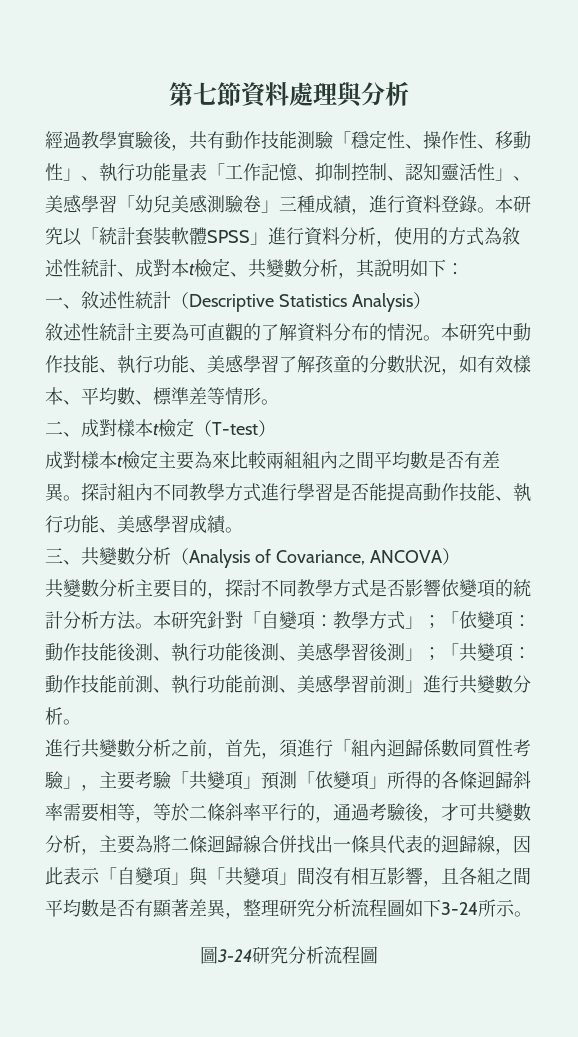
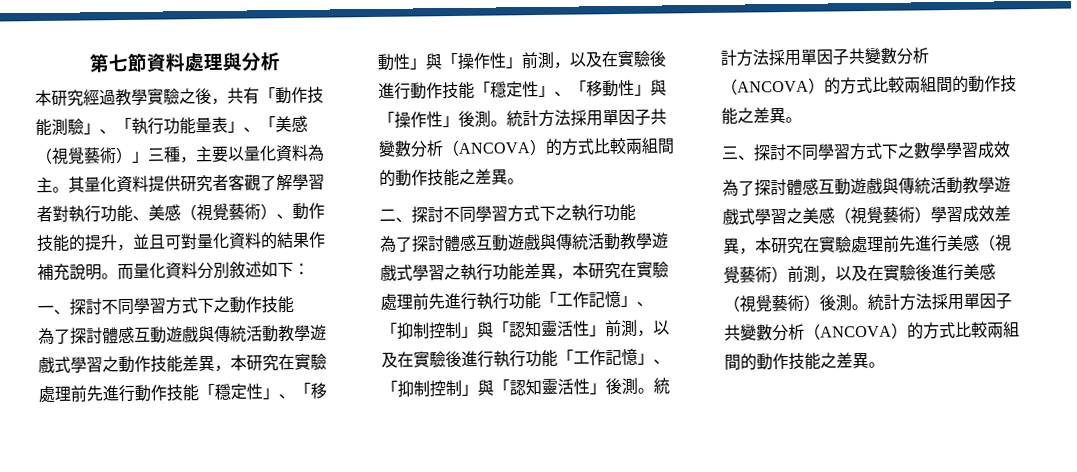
(409, 93) none -> [35,89,84,107] 本研究
(154, 140) none -> [179,88,196,105] 之
(225, 140) none -> [259,87,276,102] 「
[333,130,531,149] [45,163,531,181] [45,195,531,215] [45,227,520,247] [45,258,464,279] [45,291,431,312] [45,323,531,342] [45,355,531,375] [45,387,279,405] [45,418,276,438] [45,450,500,470] [45,483,531,502] [45,515,243,534] [45,547,460,568] [45,579,531,599] [45,611,531,630] [45,643,531,662] [45,675,531,694] [45,707,81,725] [45,739,531,759] [44,771,531,791] [45,803,531,823] [45,835,531,855] [45,866,531,887] [45,899,532,919] [200,946,378,964] 「穩定性、操作性、移動性」、執行功能量表「工作記憶、抑制控制、認知靈活性」、美感學習「幼兒美感測驗卷」三種成績，進行資料登錄。本研究以「統計套裝軟體SPSS」進行資料分析，使用的方式為敘述性統計、成對本t檢定、共變數分析，其說明如下： // 一、敘述性統計（Descriptive Statistics Analysis） // 敘述性統計主要為可直觀的了解資料分布的情況。本研究中動作技能、執行功能、美感學習了解孩童的分數狀況，如有效樣本、平均數、標準差等情形。 // 二、成對樣本t檢定（T-test） // 成對樣本t檢定主要為來比較兩組組內之間平均數是否有差異。探討組內不同教學方式進行學習是否能提高動作技能、執行功能、美感學習成績。 // 三、共變數分析（Analysis of Covariance, ANCOVA） // 共變數分析主要目的，探討不同教學方式是否影響依變項的統計分析方法。本研究針對「自變項：教學方式」；「依變項：動作技能後測、執行功能後測、美感學習後測」；「共變項：動作技能前測、執行功能前測、美感學習前測」進行共變數分析。 // 進行共變數分析之前，首先，須進行「組內迴歸係數同質性考驗」，主要考驗「共變項」預測「依變項」所得的各條迴歸斜率需要相等，等於二條斜率平行的，通過考驗後，才可共變數分析，主要為將二條迴歸線合併找出一條具代表的迴歸線，因此表示「自變項」與「共變項」間沒有相互影響，且各組之間平均數是否有顯著差異，整理研究分析流程圖如下3-24所示。 // 圖3-24研究分析流程圖 -> [83,115,308,135] [35,144,325,165] [36,173,325,194] [36,202,325,223] [36,231,326,253] [37,261,310,281] [37,295,294,316] [38,324,327,346] [38,353,327,375] [38,382,327,404] [377,50,666,71] [378,79,667,100] [378,108,667,129] [378,137,675,158] [379,168,524,187] [379,203,636,224] [379,232,669,253] [380,261,669,282] [380,291,653,311] [381,319,670,340] [381,348,670,368] [381,377,670,398] [720,46,929,67] [721,75,1017,95] [721,107,802,125] [721,141,1011,162] [722,176,1011,197] [722,205,1011,226] [723,234,1012,255] [723,263,996,284] [723,292,1012,313] [724,321,1020,342] [724,352,885,371] 」、「執行功能量表」、「美感（視覺藝術）」三種，主要以量化資料為主。其量化資料提供研究者客觀了解學習者對執行功能、美感（視覺藝術）、動作技能的提升，並且可對量化資料的結果作補充說明。而量化資料分別敘述如下： // 一、探討不同學習方式下之動作技能 // 為了探討體感互動遊戲與傳統活動教學遊戲式學習之動作技能差異，本研究在實驗處理前先進行動作技能「穩定性」、「移動性」與「操作性」前測，以及在實驗後進行動作技能「穩定性」、「移動性」與「操作性」後測。統計方法採用單因子共變數分析（ANCOVA）的方式比較兩組間的動作技能之差異。 // 二、探討不同學習方式下之執行功能 // 為了探討體感互動遊戲與傳統活動教學遊戲式學習之執行功能差異，本研究在實驗處理前先進行執行功能「工作記憶」、「抑制控制」與「認知靈活性」前測，以及在實驗後進行執行功能「工作記憶」、「抑制控制」與「認知靈活性」後測。統計方法採用單因子共變數分析（ANCOVA）的方式比較兩組間的動作技能之差異。 // 三、探討不同學習方式下之數學學習成效 // 為了探討體感互動遊戲與傳統活動教學遊戲式學習之美感（視覺藝術）學習成效差異，本研究在實驗處理前先進行美感（視覺藝術）前測，以及在實驗後進行美感（視覺藝術）後測。統計方法採用單因子共變數分析（ANCOVA）的方式比較兩組間的動作技能之差異。

